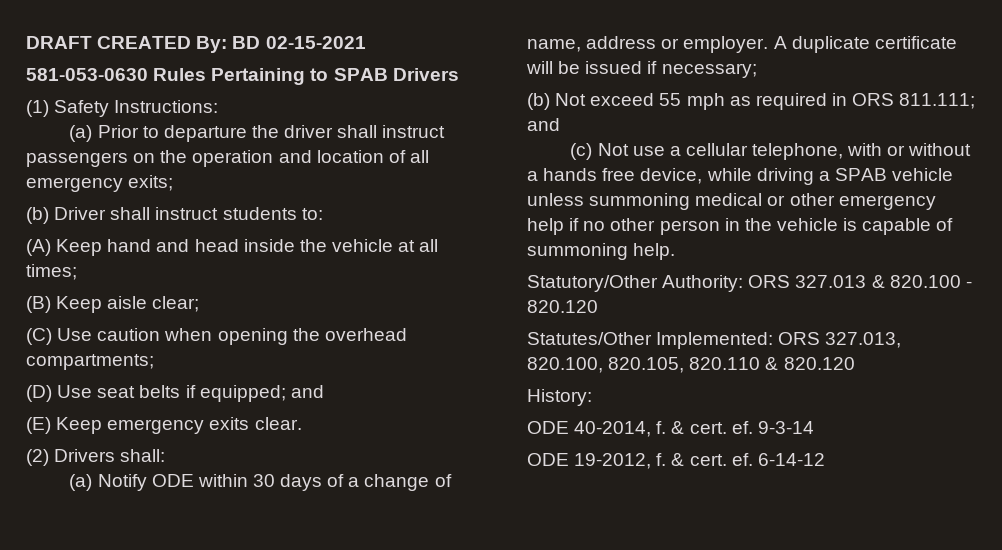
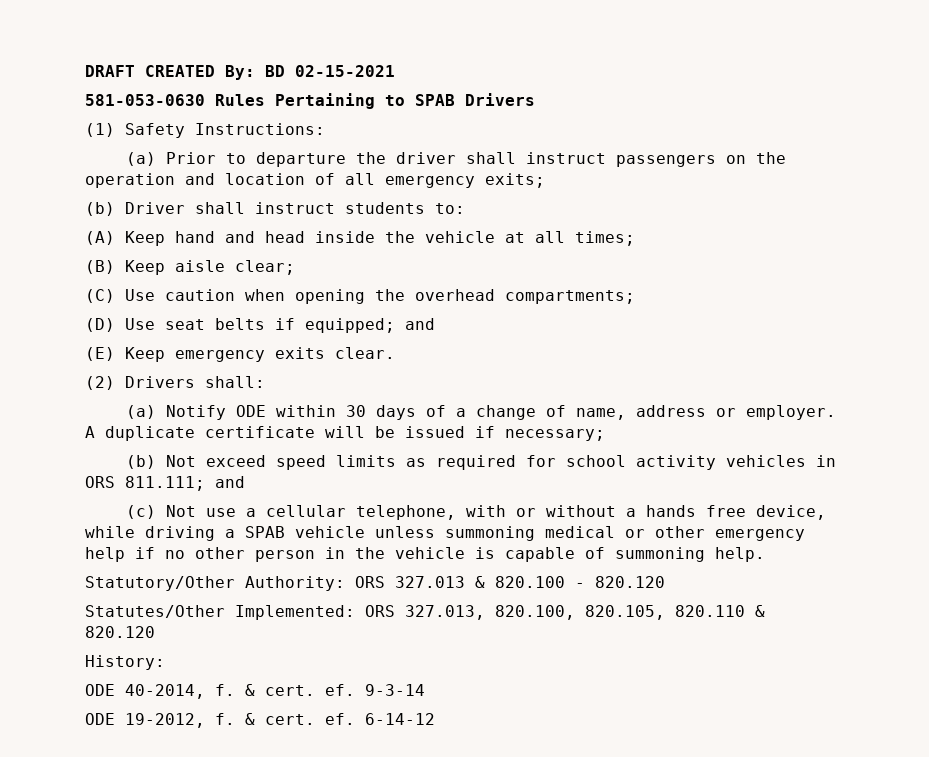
[659,93,827,110] 55 mph as required -> [276,455,807,470] speed limits as required for school activity vehicles

